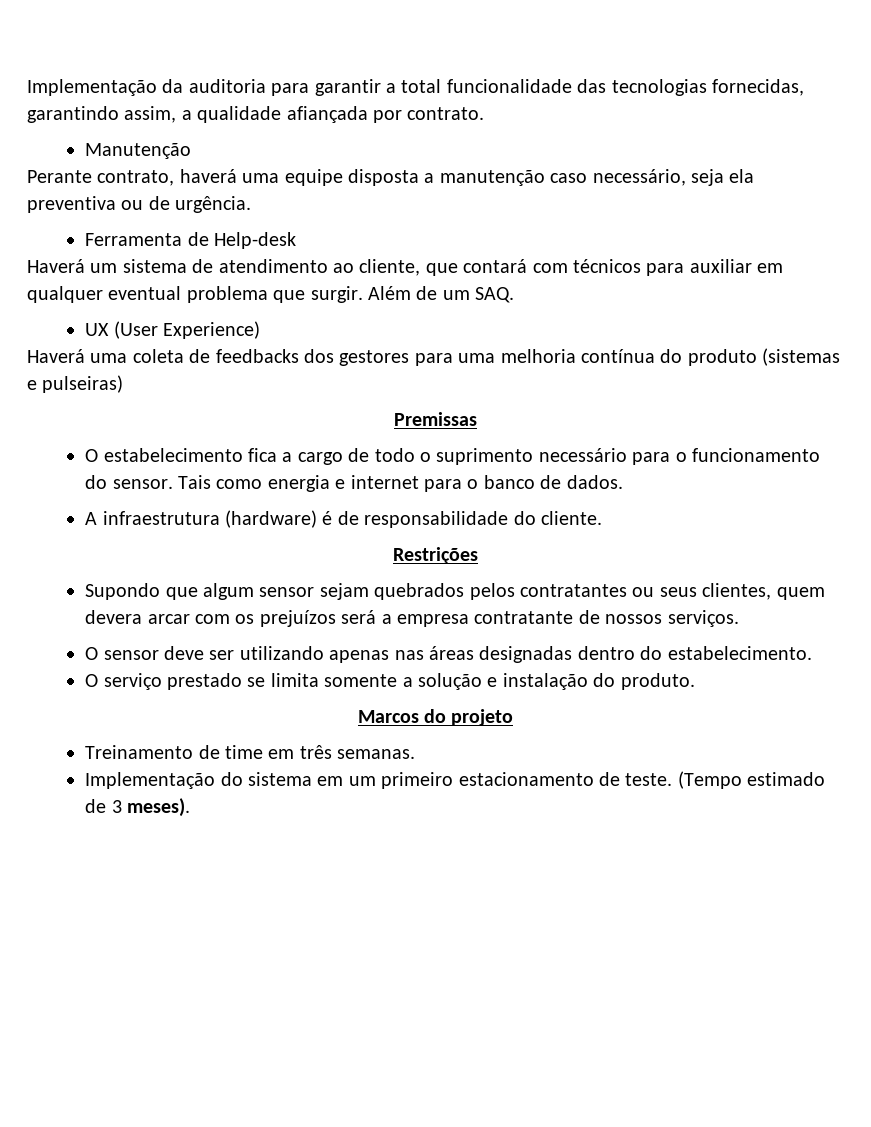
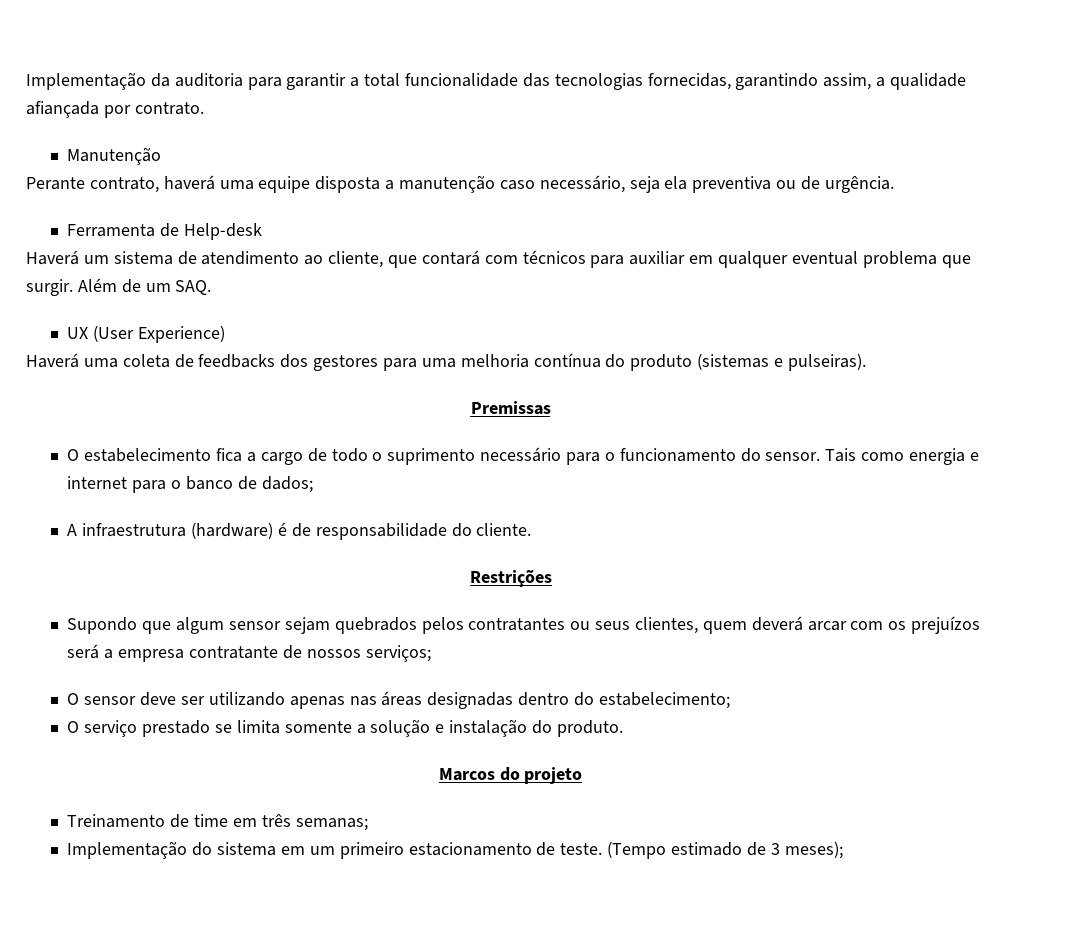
[42,375,124,393] pulseiras) -> [787,353,866,371] pulseiras).
[566,475,623,489] dados. -> [261,476,313,493] dados;
[85,610,143,624] devera -> [751,616,803,631] deverá
[667,610,739,627] serviços. -> [365,645,431,662] serviços;
[667,646,812,660] estabelecimento. -> [598,692,730,709] estabelecimento;
[337,749,416,759] semanas. -> [295,818,368,831] semanas;
[126,798,190,817] meses). -> [784,841,843,859] meses);

